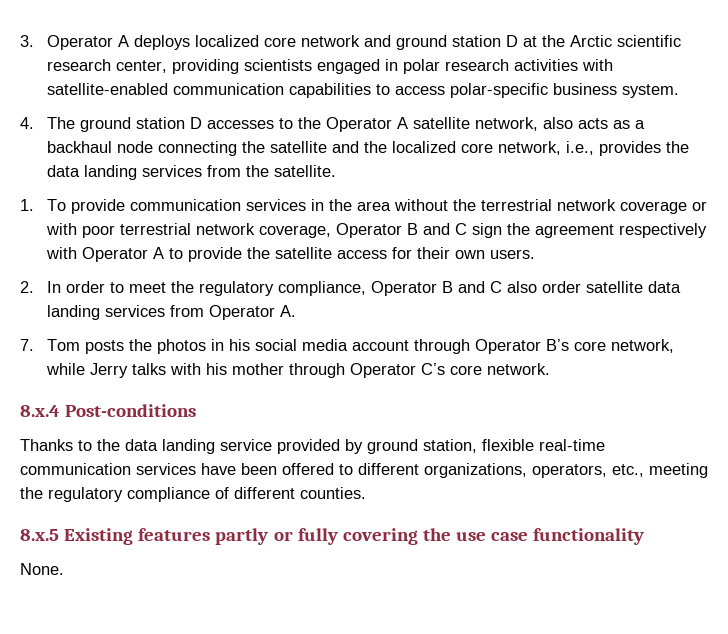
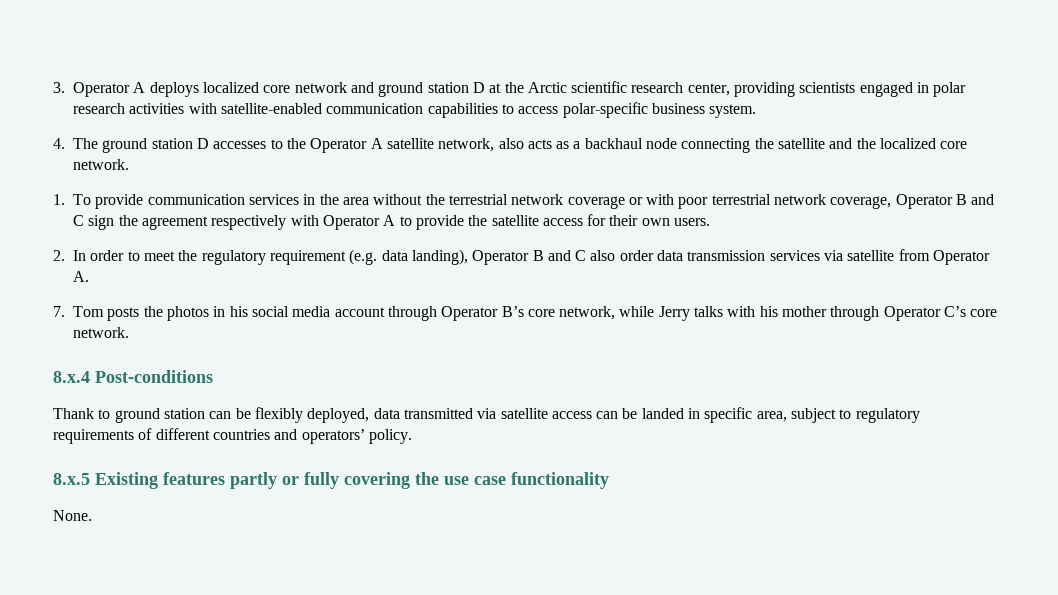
[497,141,689,156] [46,165,336,180] network, i.e., provides the data landing services from the satellite. -> [73,159,129,170] network.
[277,281,366,296] compliance, -> [269,249,468,265] requirement (e.g. data landing),
[585,281,681,293] [46,305,165,320] satellite data landing services -> [657,250,895,261] data transmission services via satellite
[20,439,605,454] [20,463,708,478] [20,487,366,502] Thanks to the data landing service provided by ground station, flexible real-time communication services have been offered to different organizations, operators, etc., meeting the regulatory compliance of different counties. -> [53,407,920,423] [53,428,412,444] Thank to ground station can be flexibly deployed, data transmitted via satellite access can be landed in specific area, subject to regulatory requirements of different countries and operators’ policy.

